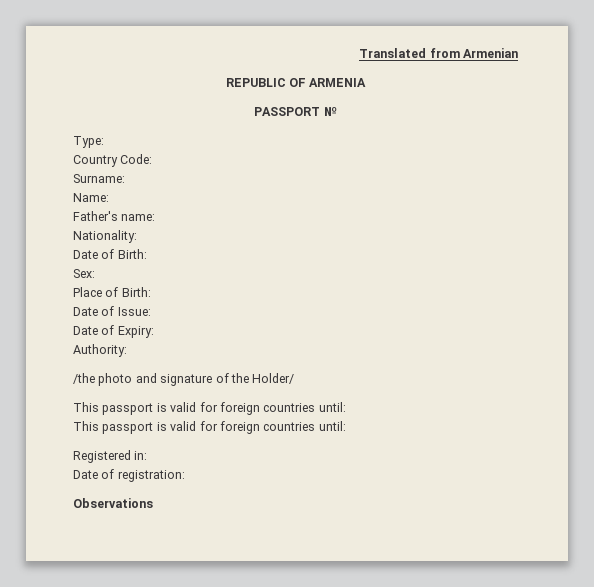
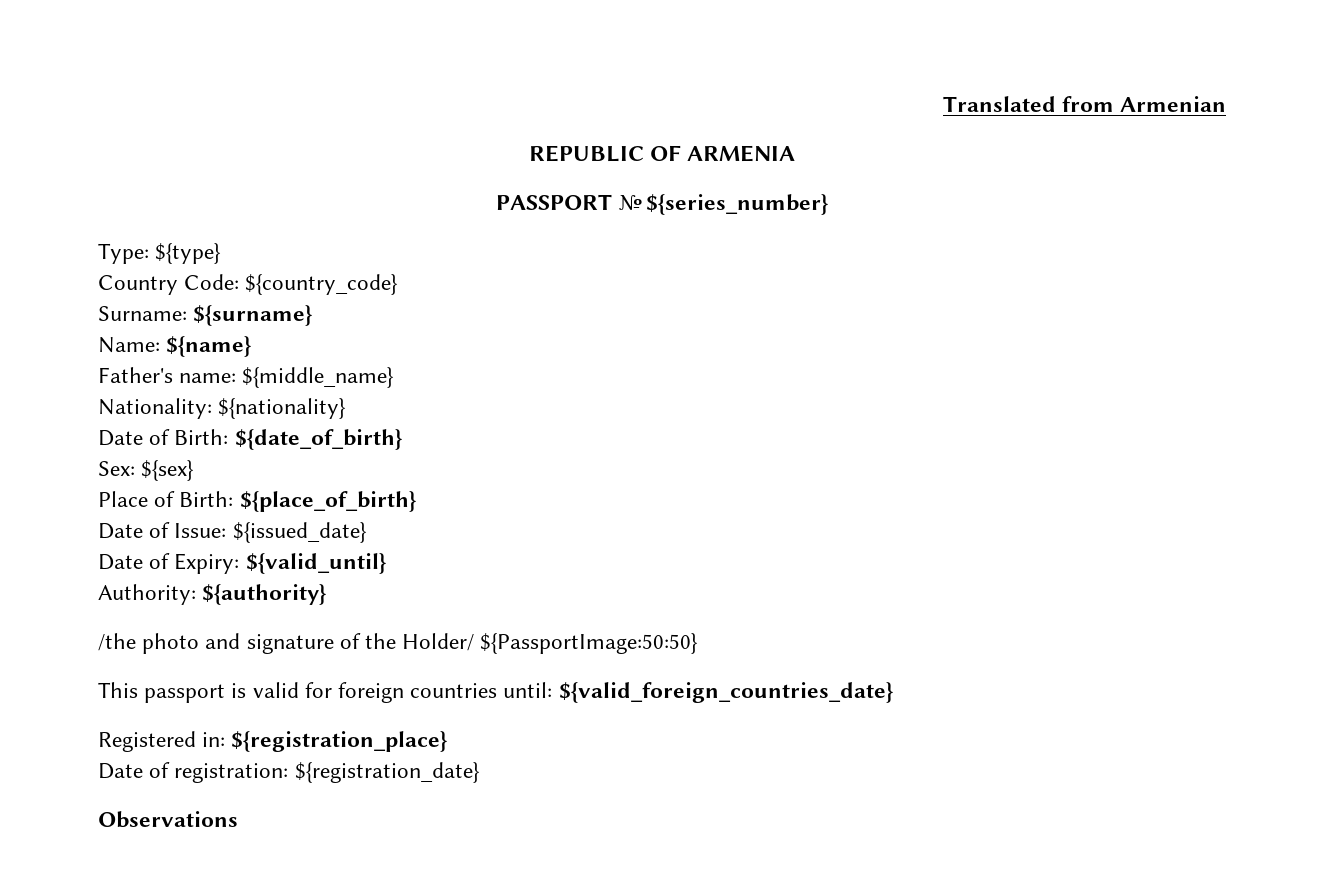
(337, 111) none -> [645,194,828,215] ${series_number}
(104, 142) none -> [155,243,222,264] ${type}
(153, 159) none -> [245,274,399,295] ${country_code}
(125, 178) none -> [193,305,313,326] ${surname}
(109, 197) none -> [166,336,252,357] ${name}
(156, 217) none -> [242,367,395,388] ${middle_name}
(137, 236) none -> [218,398,347,419] ${nationality}
(147, 254) none -> [234,429,402,450] ${date_of_birth}
(95, 273) none -> [141,460,195,481] ${sex}
(151, 292) none -> [239,491,416,512] ${place_of_birth}
(151, 311) none -> [232,522,367,543] ${issued_date}
(154, 332) none -> [245,553,386,574] ${valid_until}
(127, 350) none -> [202,584,327,605] ${authority}
[73,402,346,415] [73,421,346,434] // This passport is valid for foreign countries until: // This passport is valid for foreign countries until: -> [480,633,699,654] [98,682,893,703] ${PassportImage:50:50} // This passport is valid for foreign countries until: ${valid_foreign_countries_date}
(148, 455) none -> [231,731,448,752] ${registration_place}
(185, 476) none -> [294,762,480,783] ${registration_date}

